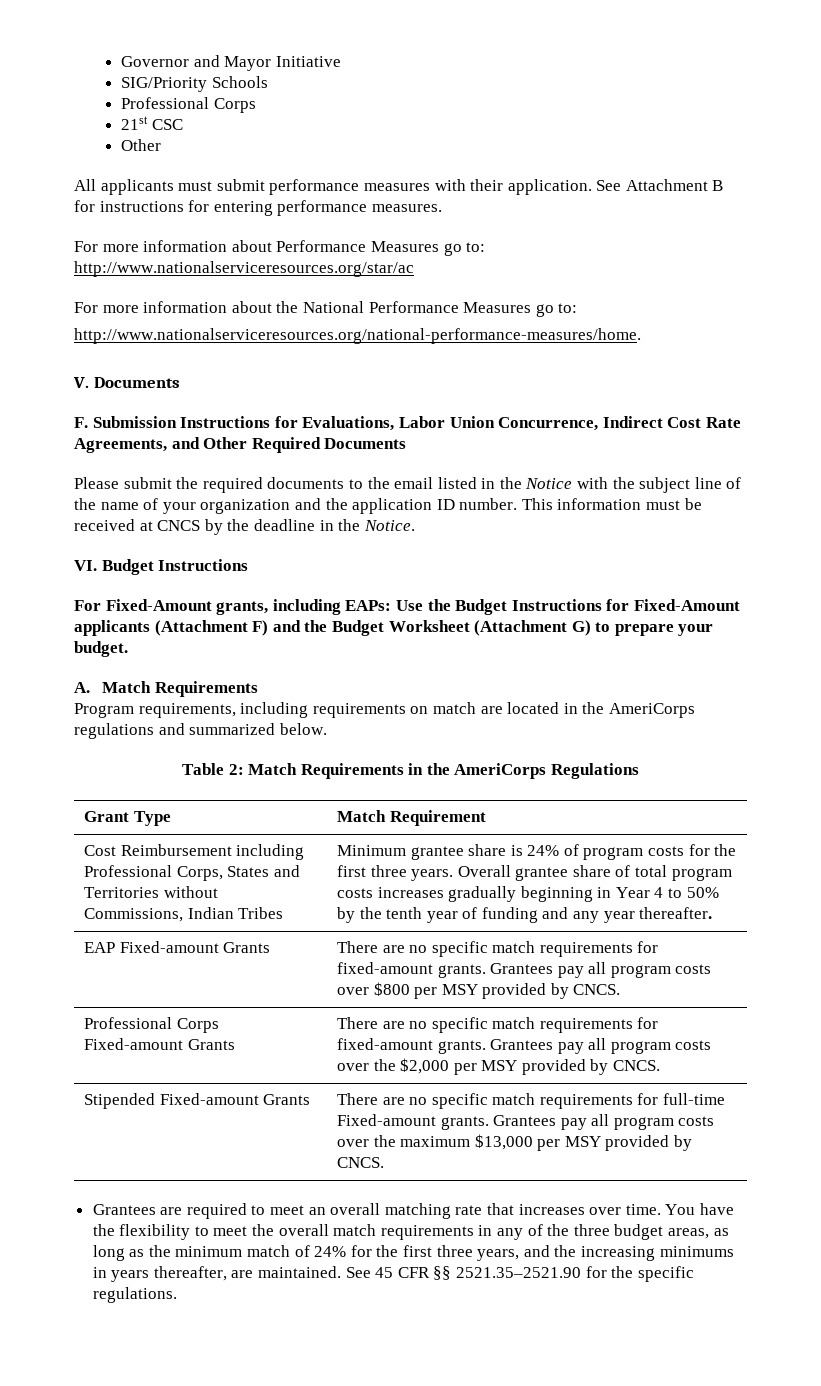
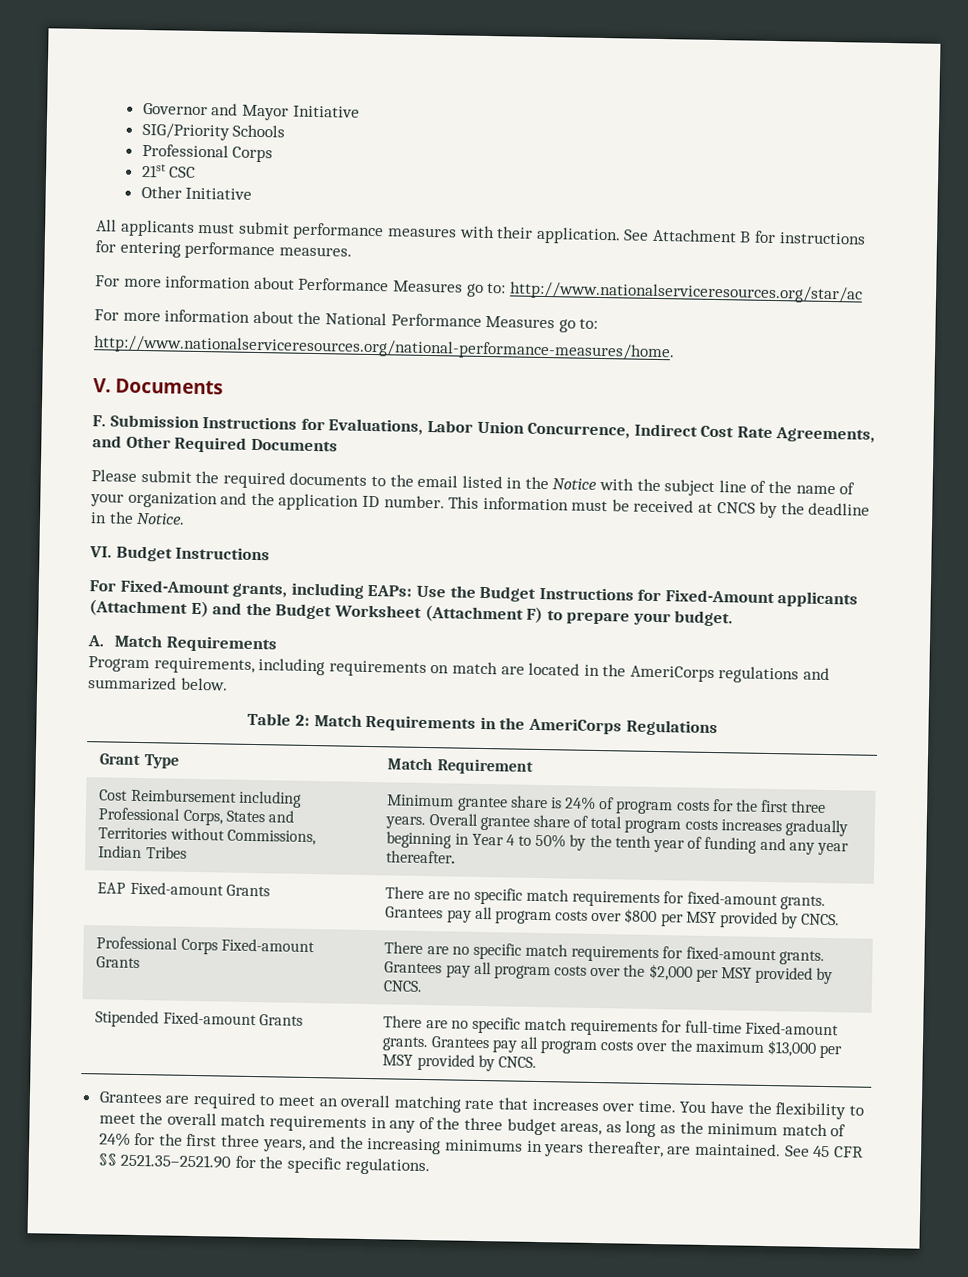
(162, 145) none -> [185,187,253,200] Initiative
[252,620,269,636] F) -> [190,600,209,618] E)
[571,620,591,636] G) -> [526,606,544,624] F)

